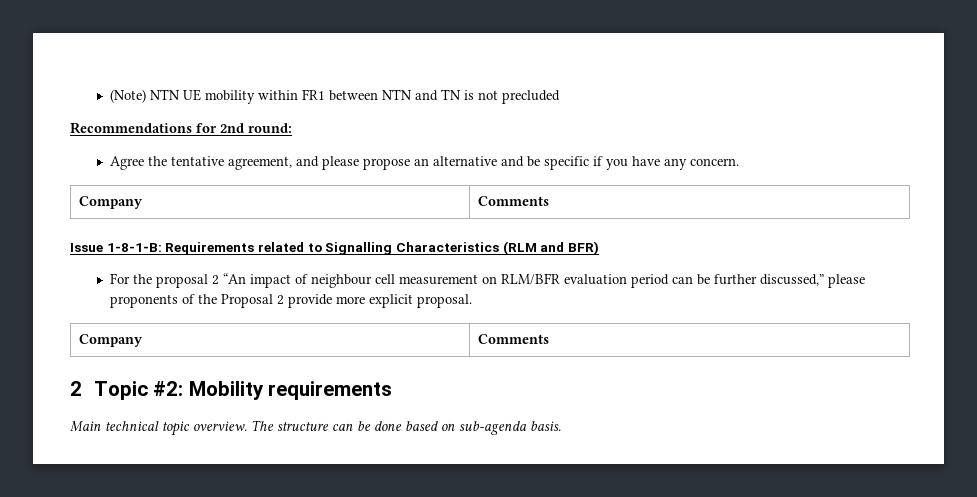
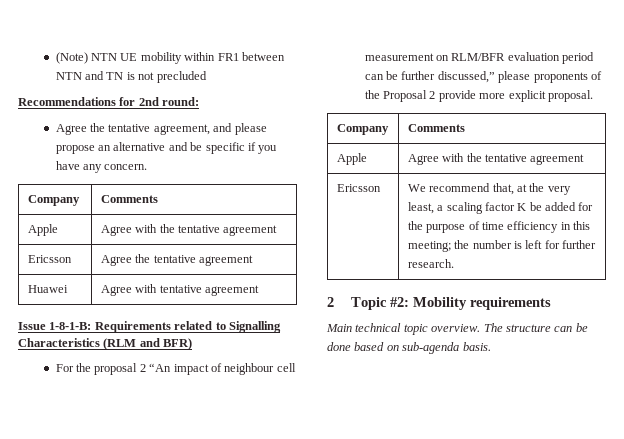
(549, 201) none -> [27,224,58,236] [100,224,278,236] [27,255,72,263] [100,254,253,266] [27,285,68,293] [100,284,259,296] // Apple | Agree with the tentative agreement // Ericsson | Agree the tentative agreement // Huawei | Agree with tentative agreement
(549, 339) none -> [336,153,367,165] [407,153,585,165] [336,184,381,192] [407,183,571,195] [407,202,594,214] [407,221,591,233] [407,240,597,252] [407,259,454,268] // Apple | Agree with the tentative agreement // Ericsson | We recommend that, at the very least, a scaling factor K be added for the purpose of time efficiency in this meeting; the number is left for further research.

